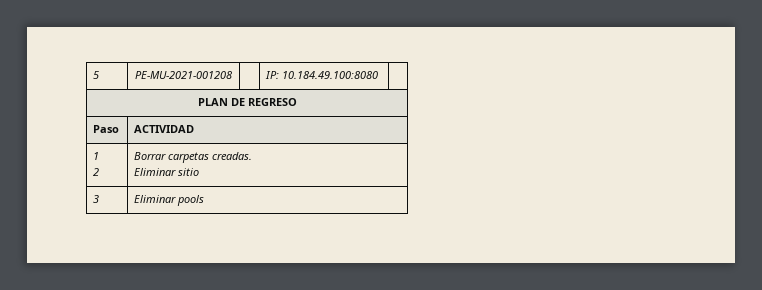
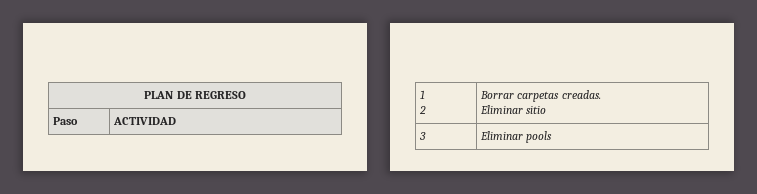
[93,71,100,79] [135,71,232,79] [265,71,379,79] 5 | PE-MU-2021-001208 | | IP: 10.184.49.100:8080 | // -> (144, 95) none

